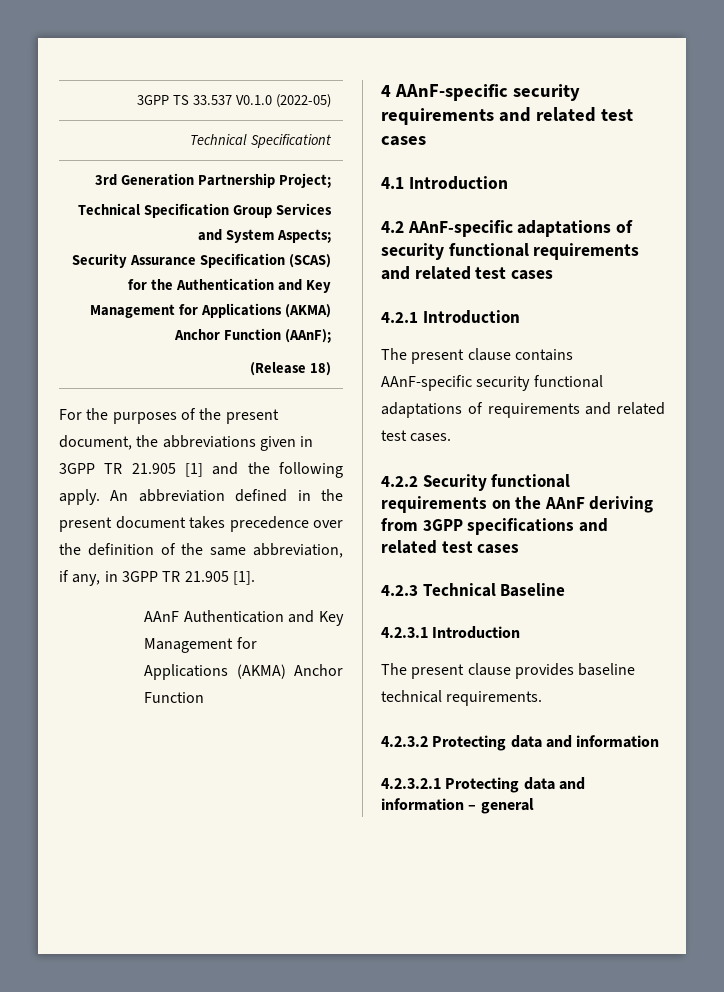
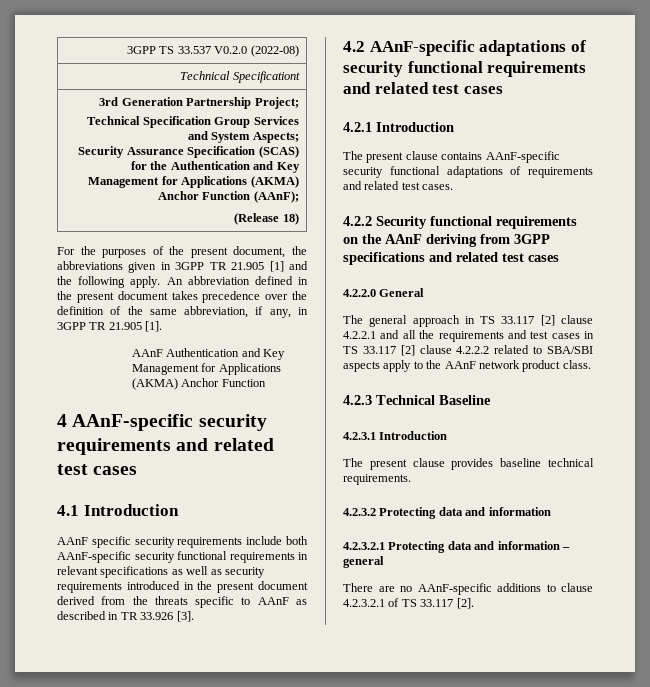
[236,94,332,108] V0.1.0 (2022-05) -> [214,45,299,57] V0.2.0 (2022-08)
(508, 183) none -> [57,536,308,548] [57,551,308,563] [57,566,265,578] [57,581,308,593] [57,596,307,608] [57,611,194,622] // AAnF specific security requirements include both AAnF-specific security functional requirements in relevant specifications as well as security requirements introduced in the present document derived from the threats specific to AAnF as described in TR 33.926 [3].
(520, 549) none -> [343,288,425,297] [343,315,593,327] [343,330,594,342] [343,345,593,356] [343,360,591,372] // 4.2.2.0 General // The general approach in TS 33.117 [2] clause 4.2.2.1 and all the requirements and test cases in TS 33.117 [2] clause 4.2.2.2 related to SBA/SBI aspects apply to the AAnF network product class.
(534, 806) none -> [343,583,593,595] [343,598,474,609] // There are no AAnF-specific additions to clause 4.2.3.2.1 of TS 33.117 [2].

